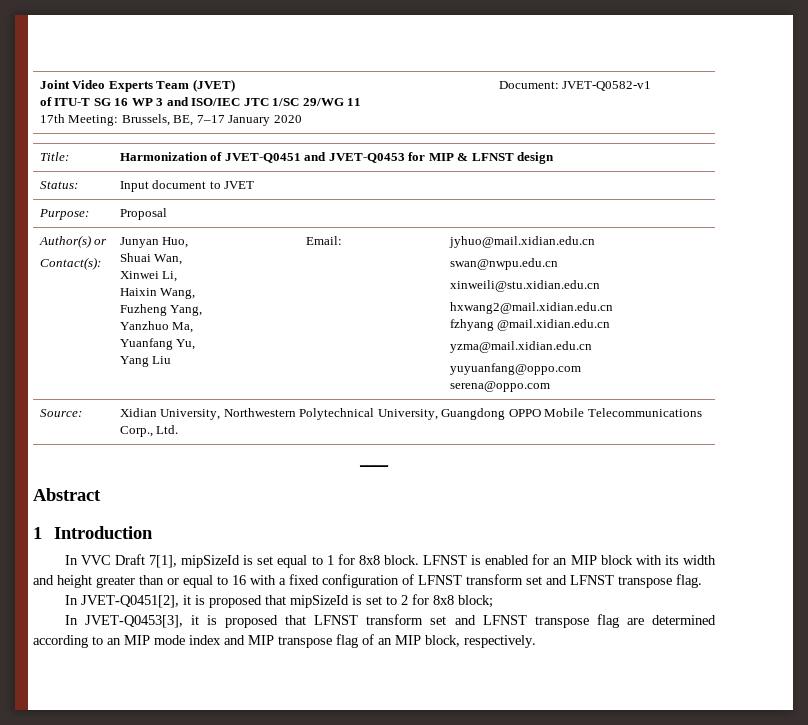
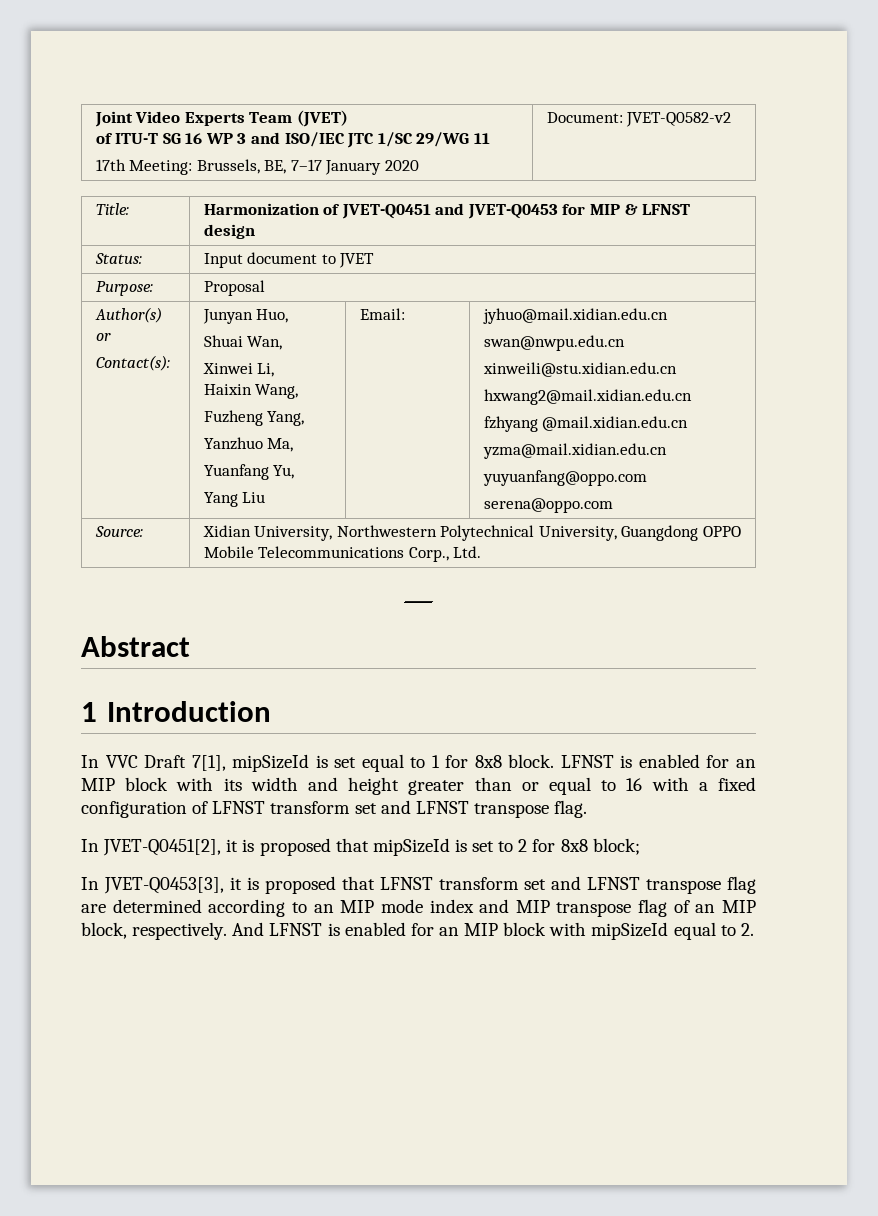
[562,81,652,91] JVET-Q0582-v1 -> [626,112,732,127] JVET-Q0582-v2
(536, 641) none -> [232,922,754,940] And LFNST is enabled for an MIP block with mipSizeId equal to 2.

